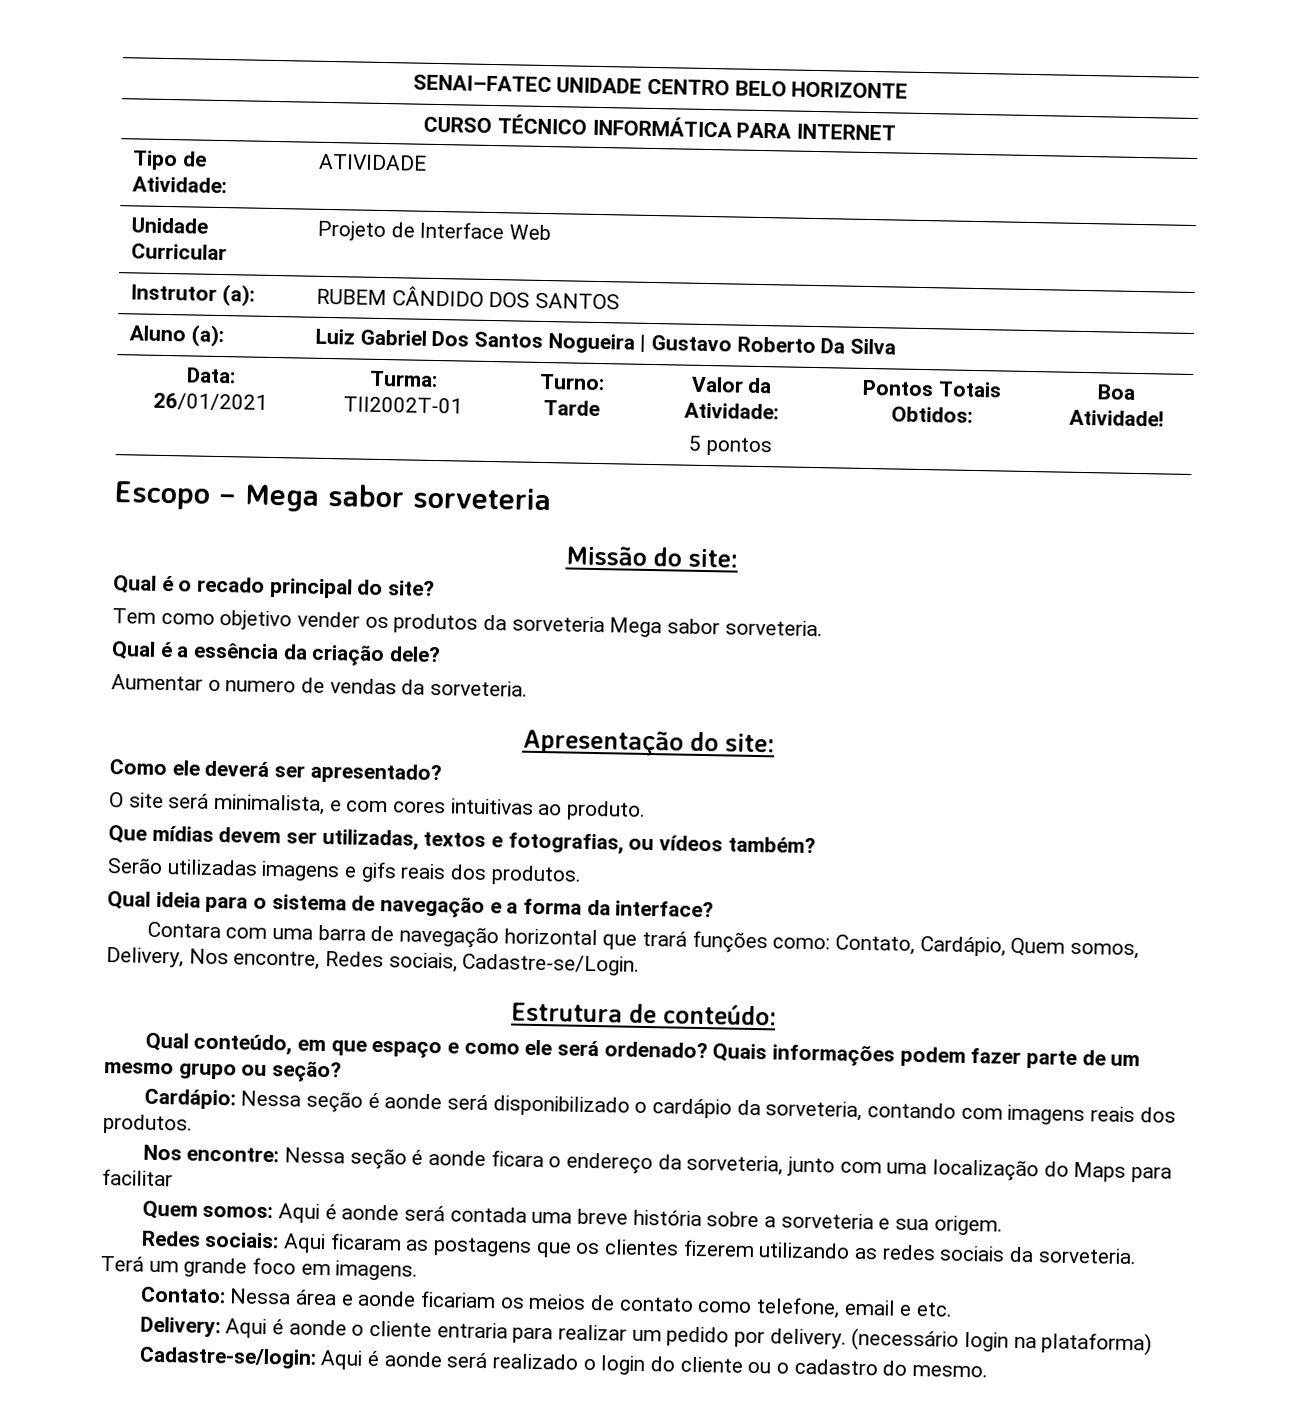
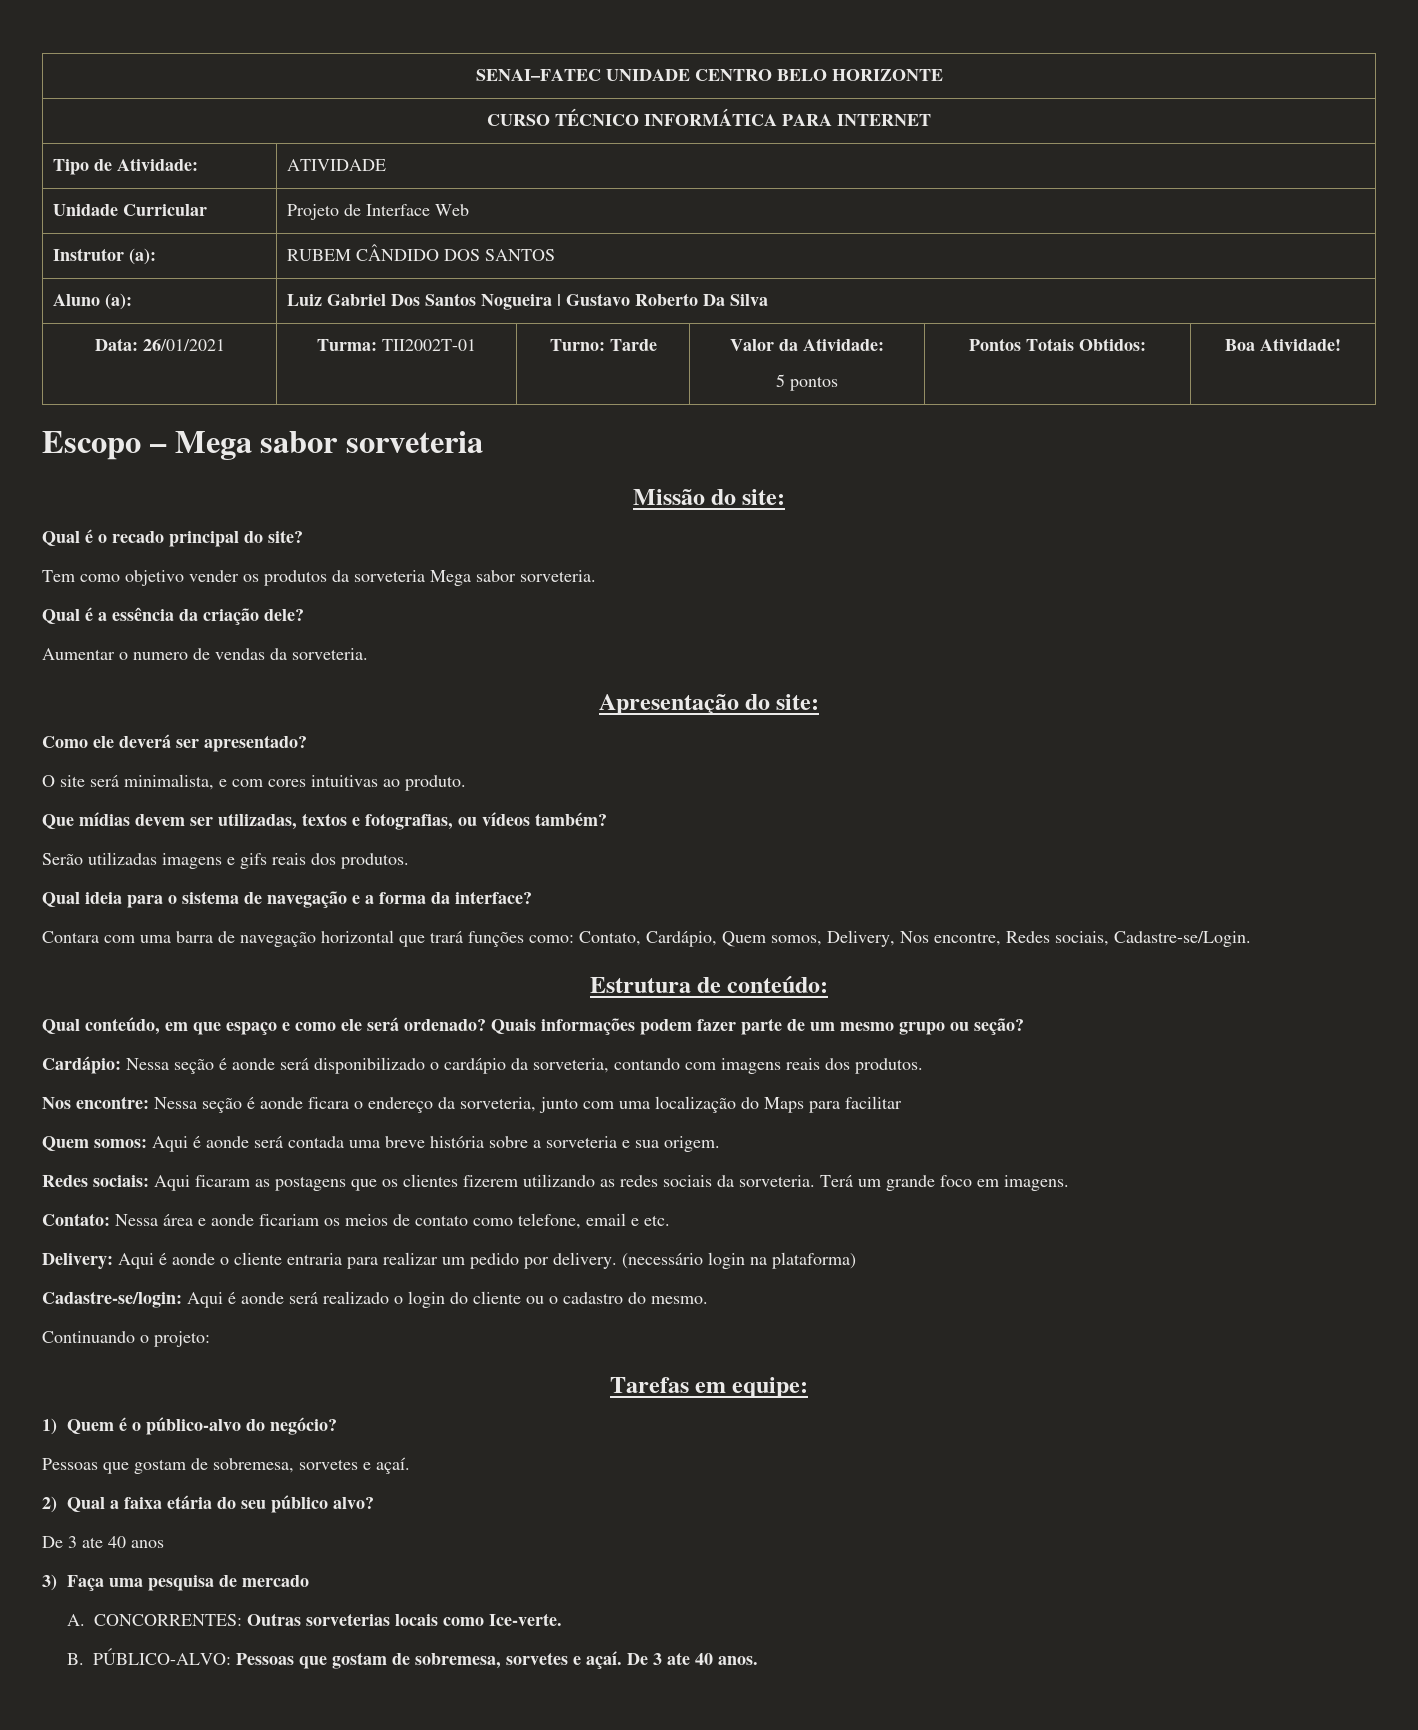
(989, 1371) none -> [42,1331,210,1347] [609,1377,809,1398] [42,1417,337,1435] [42,1457,410,1474] [42,1495,374,1513] [42,1536,164,1548] [42,1574,309,1591] [66,1613,562,1626] [66,1648,758,1669] // Continuando o projeto: // Tarefas em equipe: // 1) Quem é o público-alvo do negócio? // Pessoas que gostam de sobremesa, sorvetes e açaí. // 2) Qual a faixa etária do seu público alvo? // De 3 ate 40 anos // 3) Faça uma pesquisa de mercado // A. CONCORRENTES: Outras sorveterias locais como Ice-verte. // B. PÚBLICO-ALVO: Pessoas que gostam de sobremesa, sorvetes e açaí. De 3 ate 40 anos.

